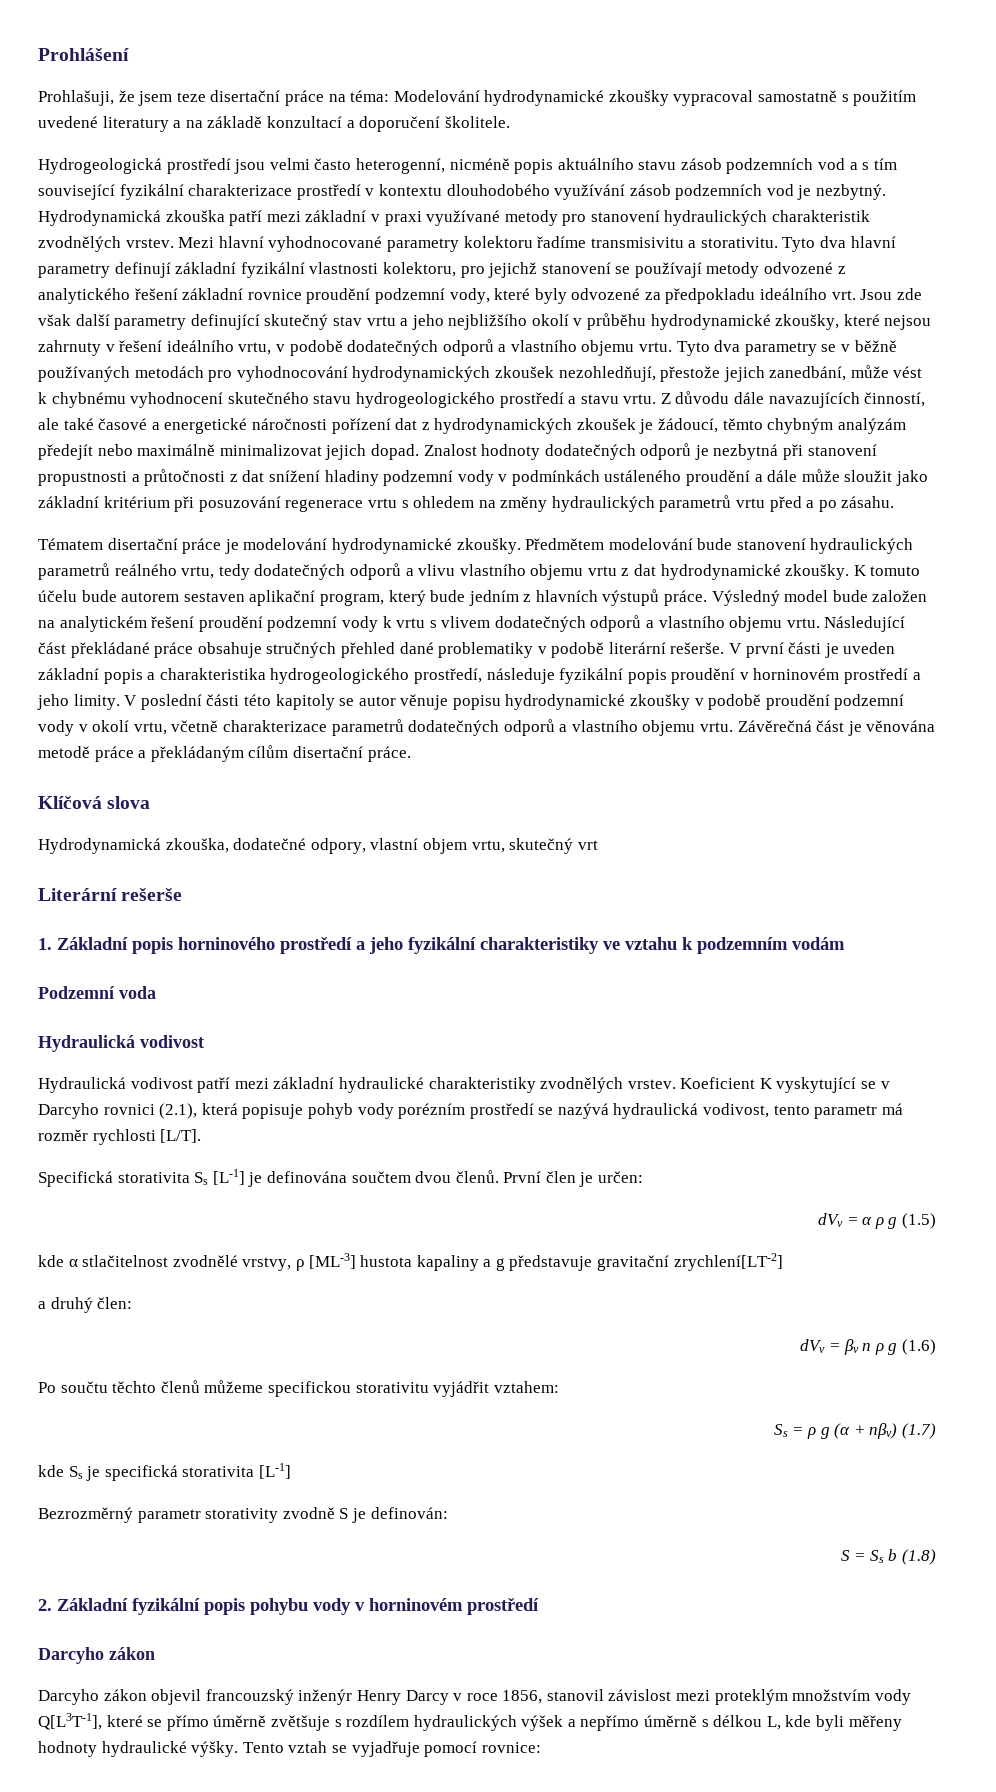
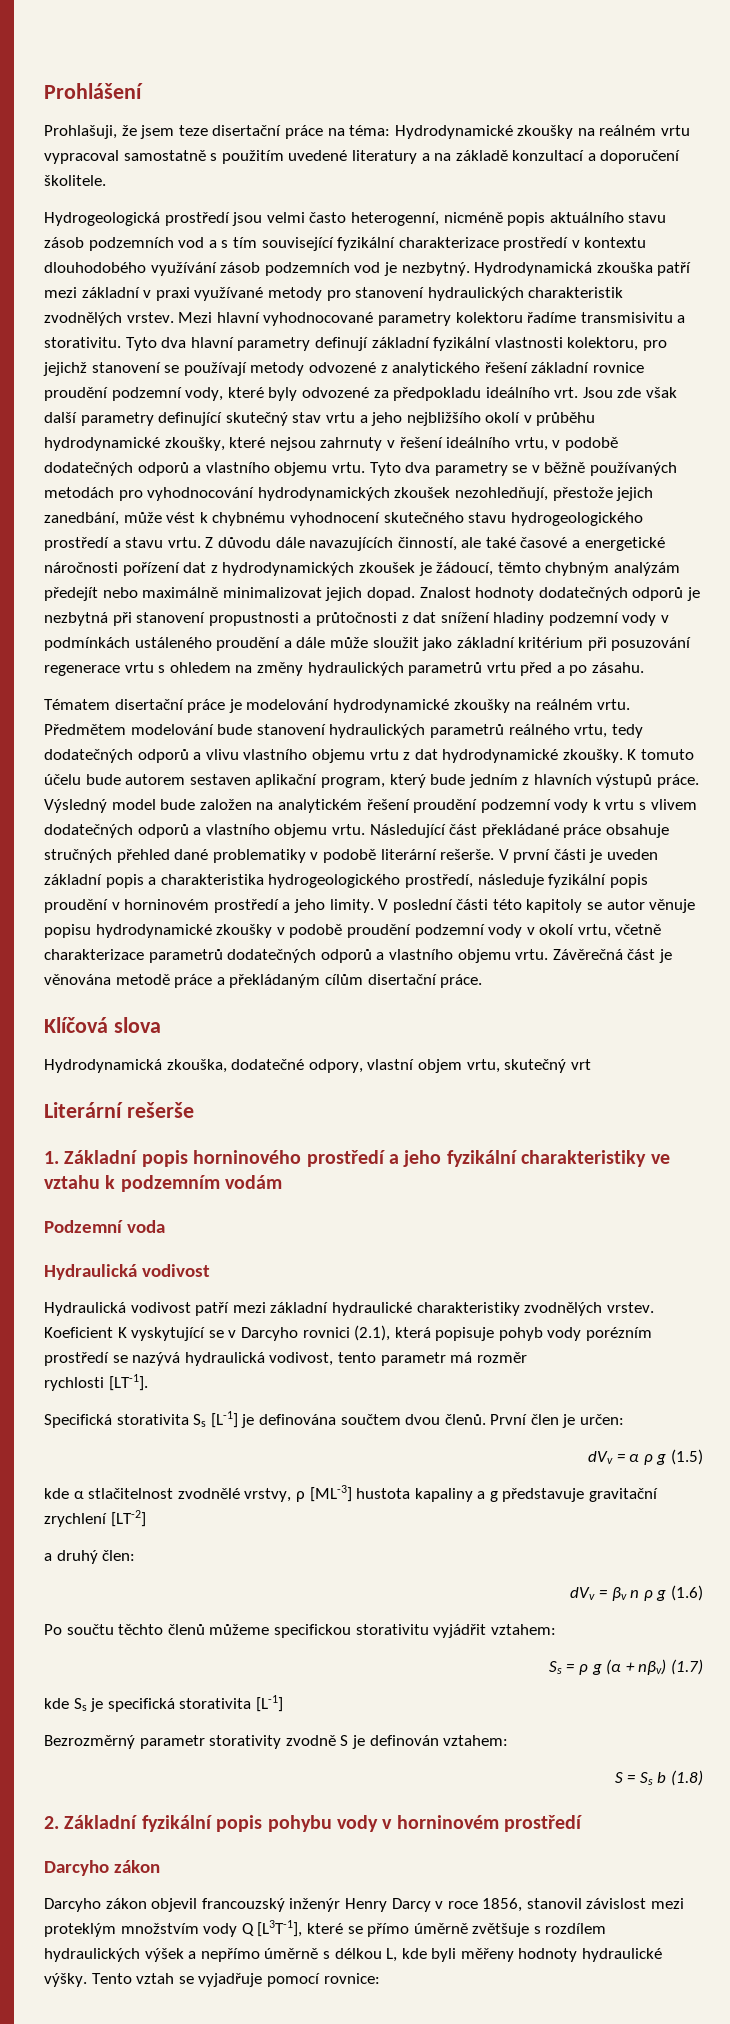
[393,90,669,106] Modelování hydrodynamické zkoušky -> [394,125,691,139] Hydrodynamické zkoušky na reálném vrtu
[456,538,521,554] zkoušky. -> [453,699,631,713] zkoušky na reálném vrtu.
[92,1129,202,1145] rychlosti [L/T]. -> [44,1374,148,1391] // rychlosti [LT-1].
[673,1253,783,1271] zrychlení[LT-2] -> [44,1510,146,1527] zrychlení [LT-2]
[370,1507,448,1519] definován: -> [369,1735,509,1746] definován vztahem:
[38,1713,102,1730] Q[L3T-1], -> [241,1920,303,1937] Q [L3T-1],

